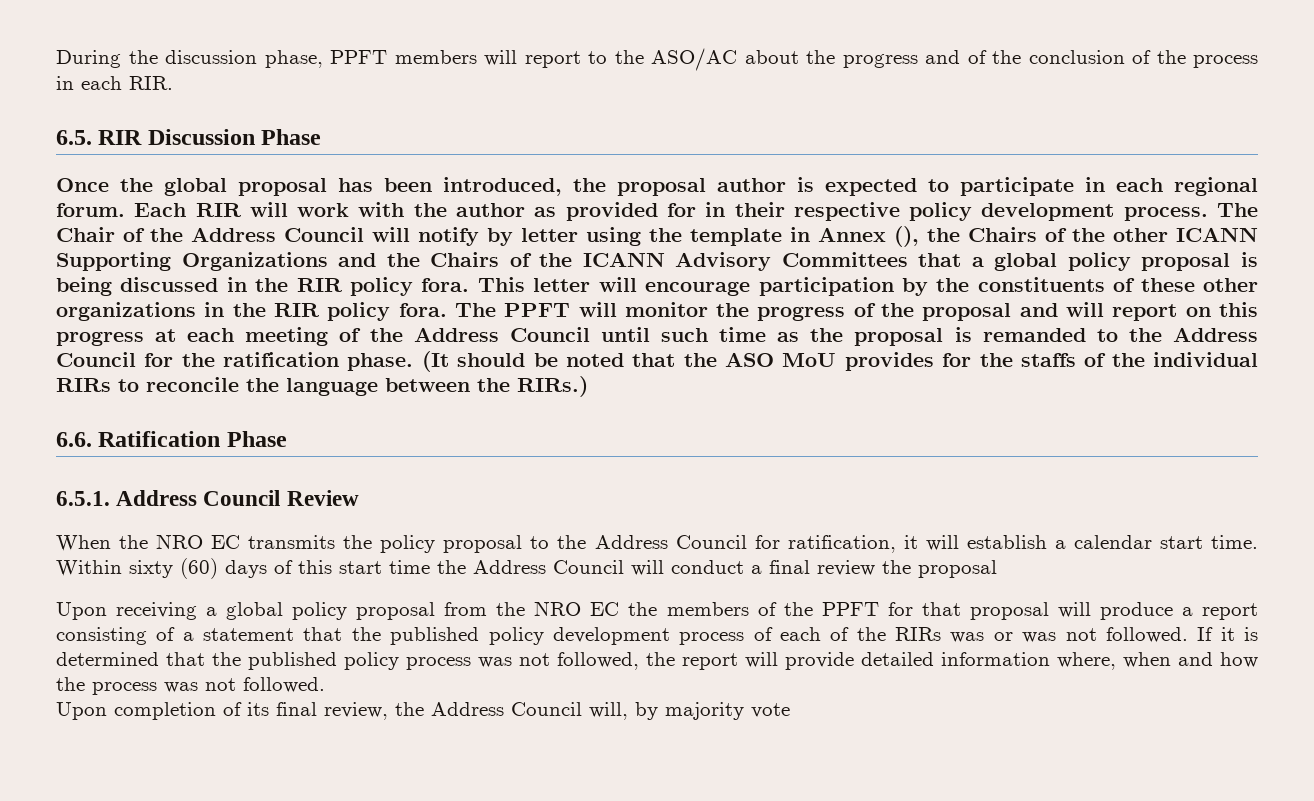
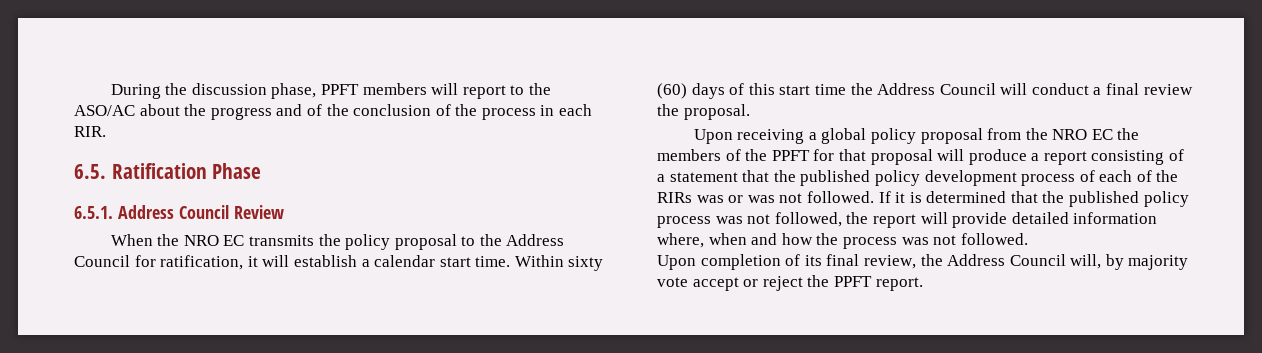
[98,129,322,145] [56,177,1258,196] [56,202,1258,221] [56,226,1258,247] [56,252,1258,271] [56,277,1258,296] [56,302,1258,321] [56,327,1258,346] [56,351,1258,372] [56,376,588,397] [56,432,92,447] RIR Discussion Phase // Once the global proposal has been introduced, the proposal author is expected to participate in each regional forum. Each RIR will work with the author as provided for in their respective policy development process. The Chair of the Address Council will notify by letter using the template in Annex (), the Chairs of the other ICANN Supporting Organizations and the Chairs of the ICANN Advisory Committees that a global policy proposal is being discussed in the RIR policy fora. This letter will encourage participation by the constituents of these other organizations in the RIR policy fora. The PPFT will monitor the progress of the proposal and will report on this progress at each meeting of the Address Council until such time as the proposal is remanded to the Address Council for the ratification phase. (It should be noted that the ASO MoU provides for the staffs of the individual RIRs to reconcile the language between the RIRs.) // 6.6. -> (106, 171) none
[918,560,997,578] proposal -> [683,104,750,120] proposal.
(790, 710) none -> [692,275,923,291] accept or reject the PPFT report.

